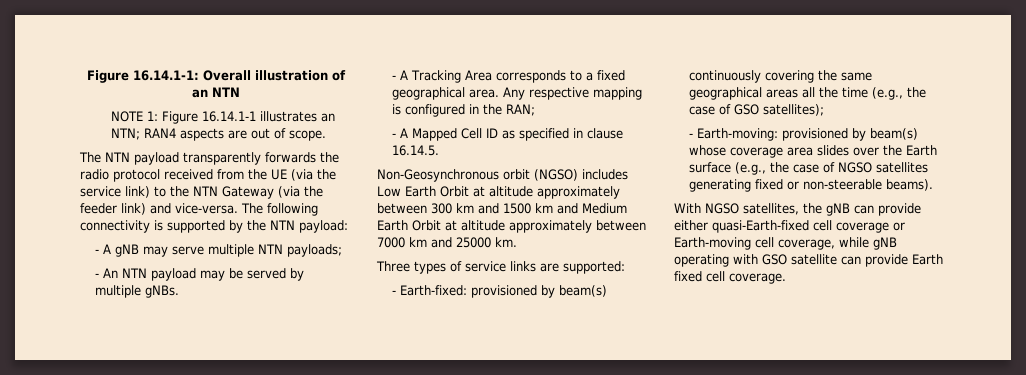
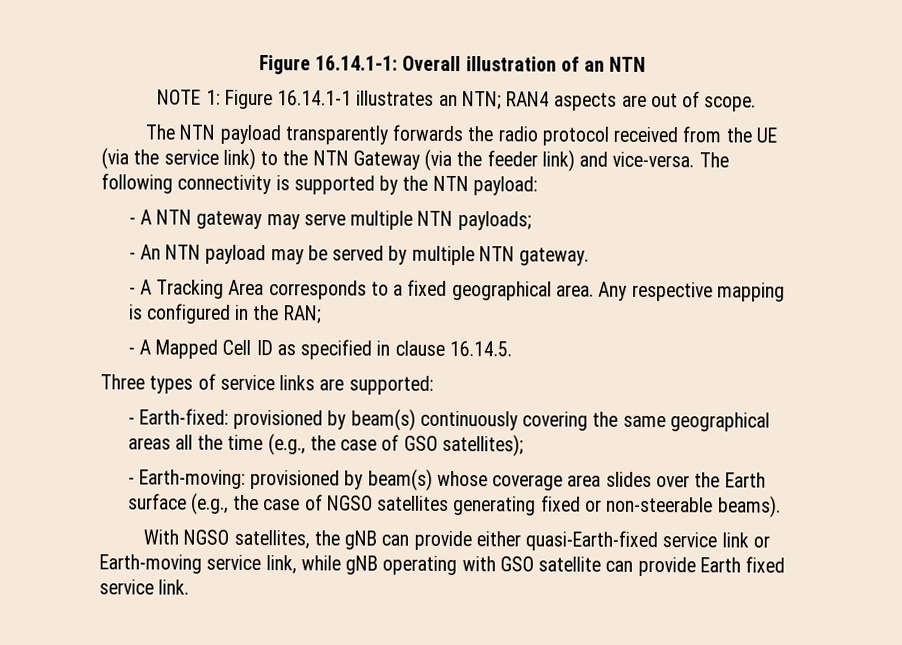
[115,244,140,257] gNB -> [156,209,263,230] NTN gateway
[145,285,180,298] gNBs. -> [479,246,590,266] NTN gateway.
[377,169,628,182] [377,186,620,199] [377,203,627,214] [377,220,646,233] [377,237,517,248] // Non-Geosynchronous orbit (NGSO) includes Low Earth Orbit at altitude approximately between 300 km and 1500 km and Medium Earth Orbit at altitude approximately between 7000 km and 25000 km. -> (513, 348) none
[813,220,905,233] [674,237,835,250] cell coverage or Earth-moving cell coverage, -> [662,532,770,548] [99,554,297,575] service link or Earth-moving service link,
[706,271,786,284] cell coverage. -> [99,579,190,595] service link.

